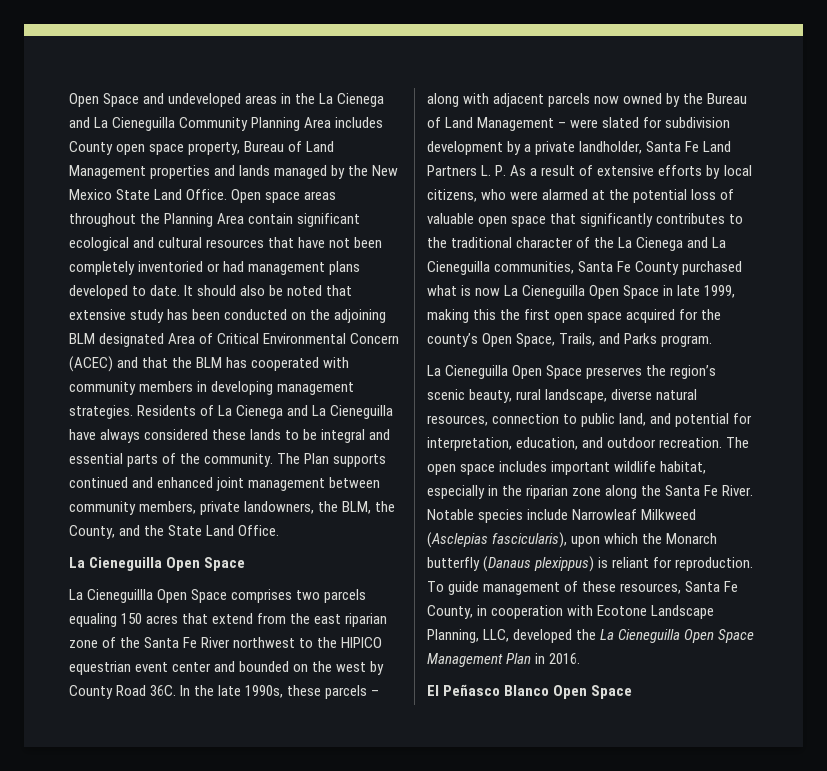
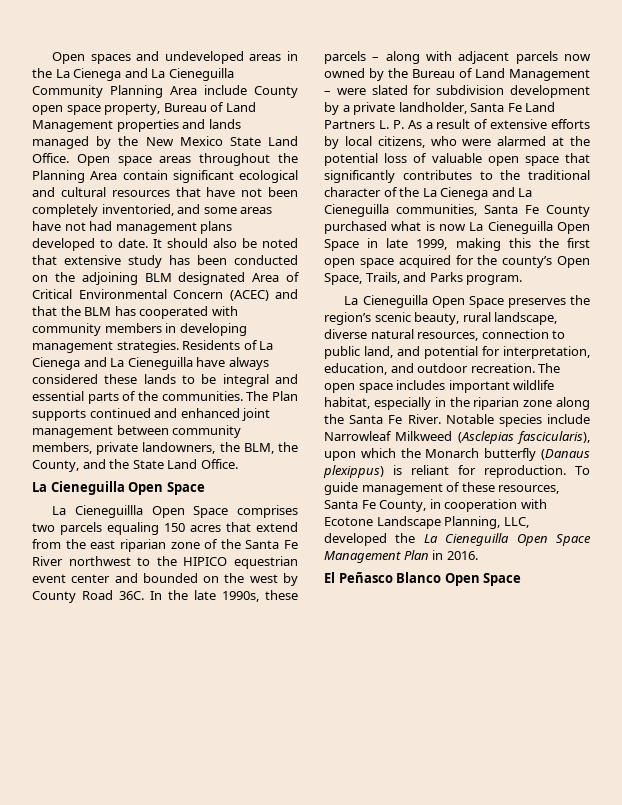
[69,93,140,107] Open Space -> [52,52,131,64] Open spaces
[335,117,384,128] includes -> [204,85,247,95] include
[138,261,221,272] inventoried or -> [101,204,273,216] [32,221,86,231] inventoried, and some areas have not
[204,453,274,467] community. -> [161,391,243,401] communities.

